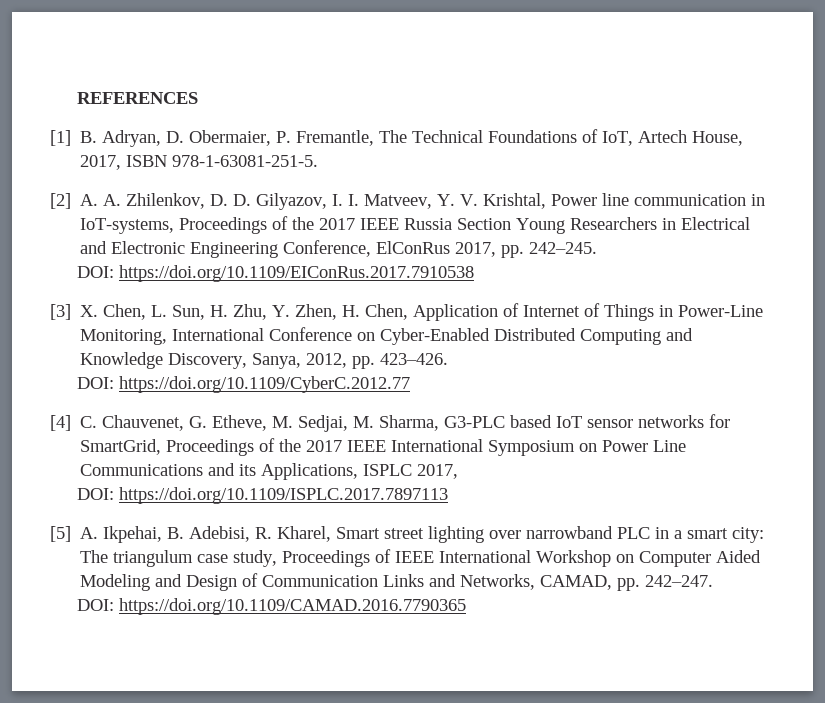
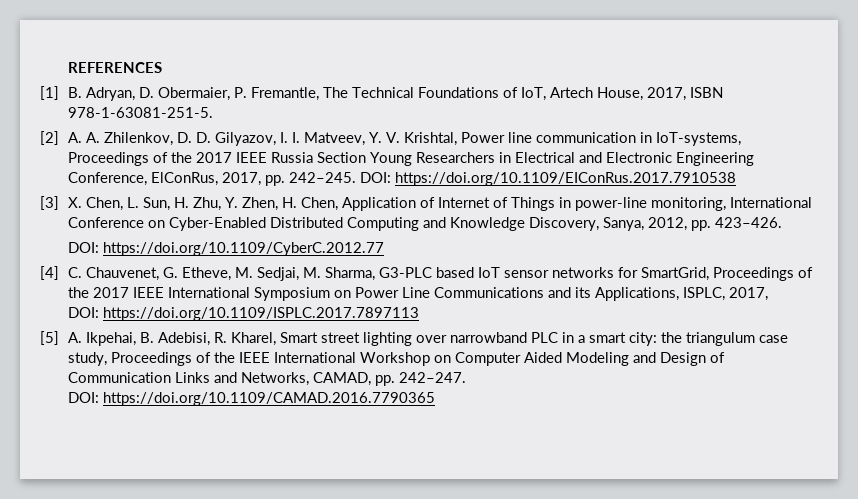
[376,241,451,254] ElConRus -> [150,172,218,186] ElConRus,
(598, 248) // -> (356, 177) none
[678,305,764,317] [80,329,168,345] Power-Line Monitoring, -> [574,197,726,211] power-line monitoring,
[363,464,413,476] ISPLC -> [682,287,725,301] ISPLC,
[80,550,109,563] The -> [660,332,682,343] the
(392, 556) none -> [213,352,235,363] the

